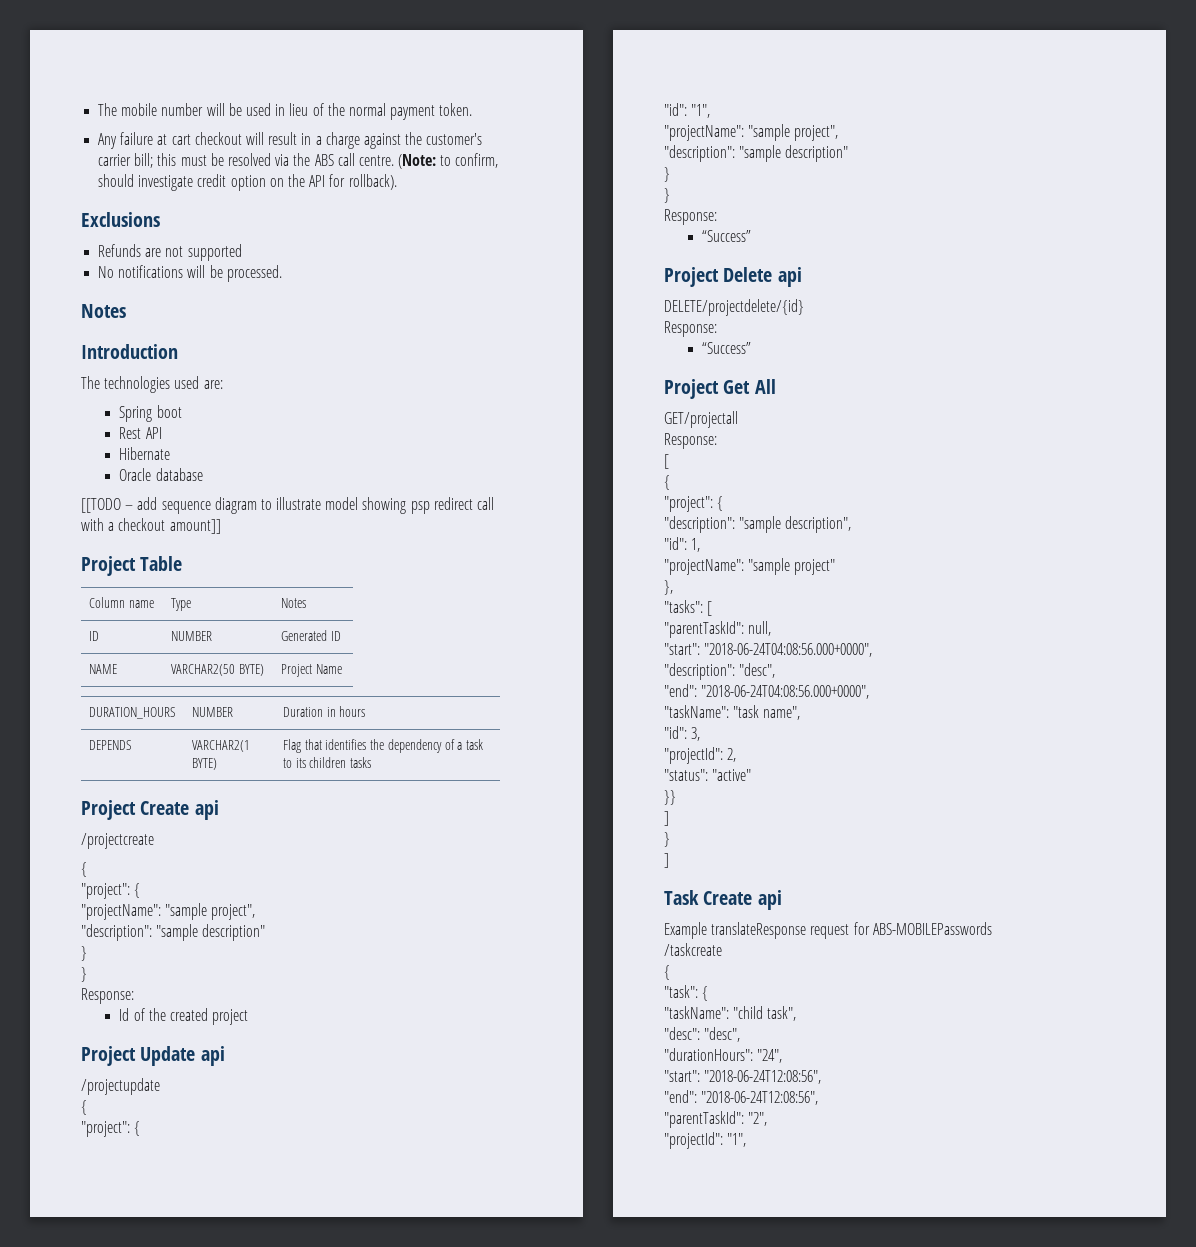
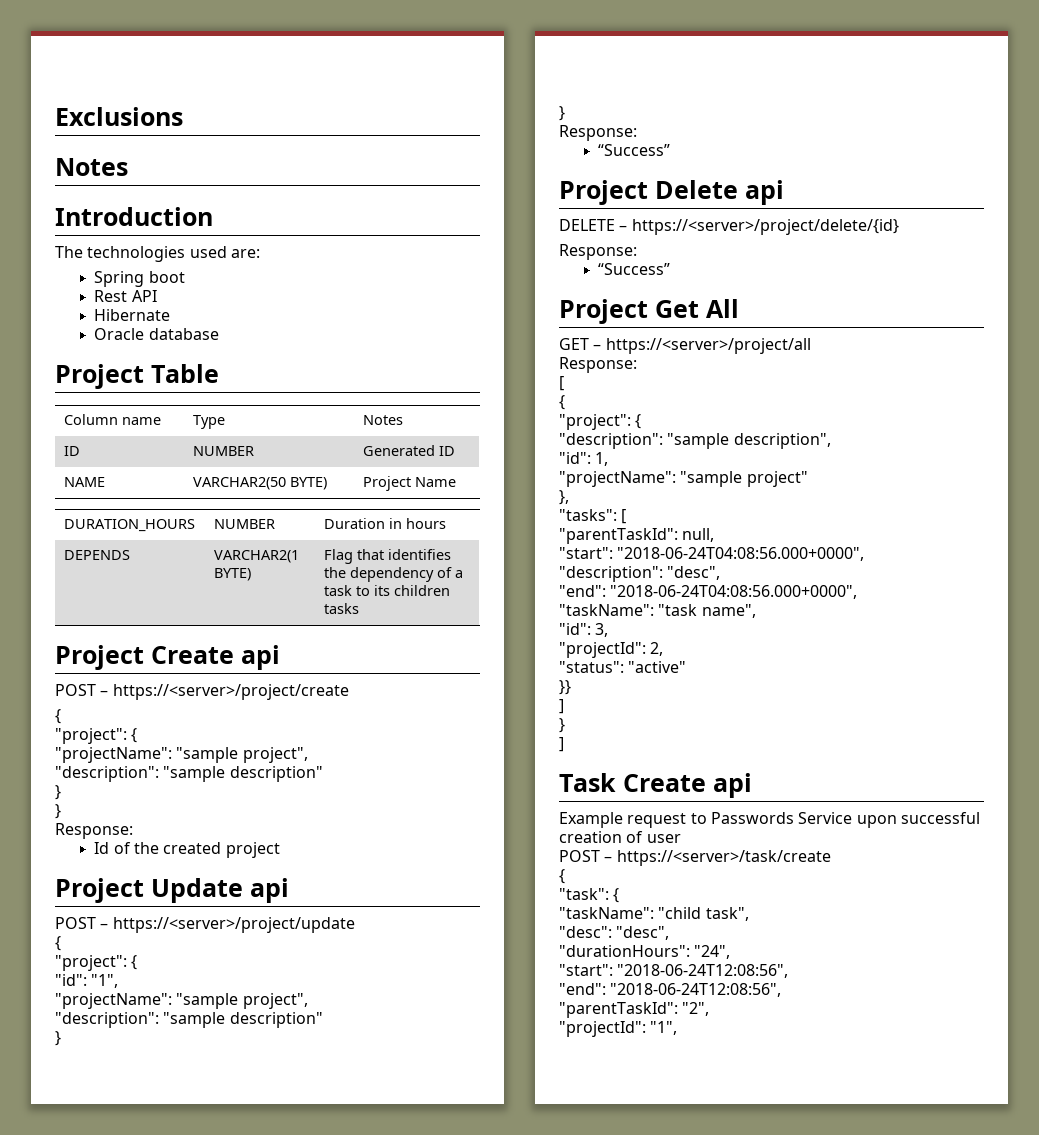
[98,103,473,120] [98,132,483,149] [98,153,499,169] [98,174,397,191] [81,212,160,227] [98,244,242,261] [98,265,282,282] The mobile number will be used in lieu of the normal payment token. // Any failure at cart checkout will result in a charge against the customer's carrier bill; this must be resolved via the ABS call centre. (Note: to confirm, should investigate credit option on the API for rollback). // Exclusions // Refunds are not supported // No notifications will be processed. -> [55,107,183,126] Exclusions
[81,497,495,514] [81,518,221,534] // [[TODO – add sequence diagram to illustrate model showing psp redirect call with a checkout amount]] -> (219, 334) none
[81,833,154,849] /projectcreate -> [55,684,349,700] POST – https://<server>/project/create
[81,1078,160,1095] /projectupdate -> [55,917,355,933] POST – https://<server>/project/update
[664,299,804,316] DELETE/projectdelete/{id} -> [559,219,899,235] DELETE – https://<server>/project/delete/{id}
[664,411,738,428] GET/projectall -> [559,338,811,354] GET – https://<server>/project/all
[711,922,992,939] [664,943,722,956] translateResponse request for ABS-MOBILEPasswords // /taskcreate -> [627,812,980,828] [559,831,681,843] [559,850,831,866] request to Passwords Service upon successful creation of user // POST – https://<server>/task/create

